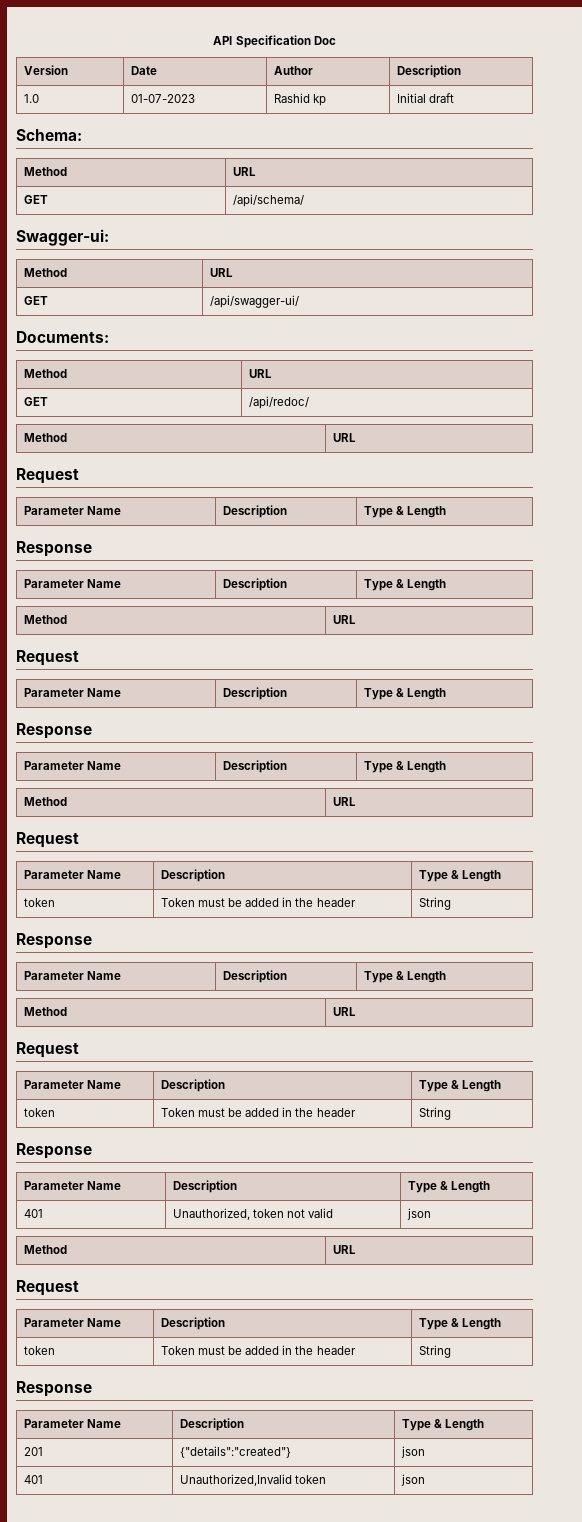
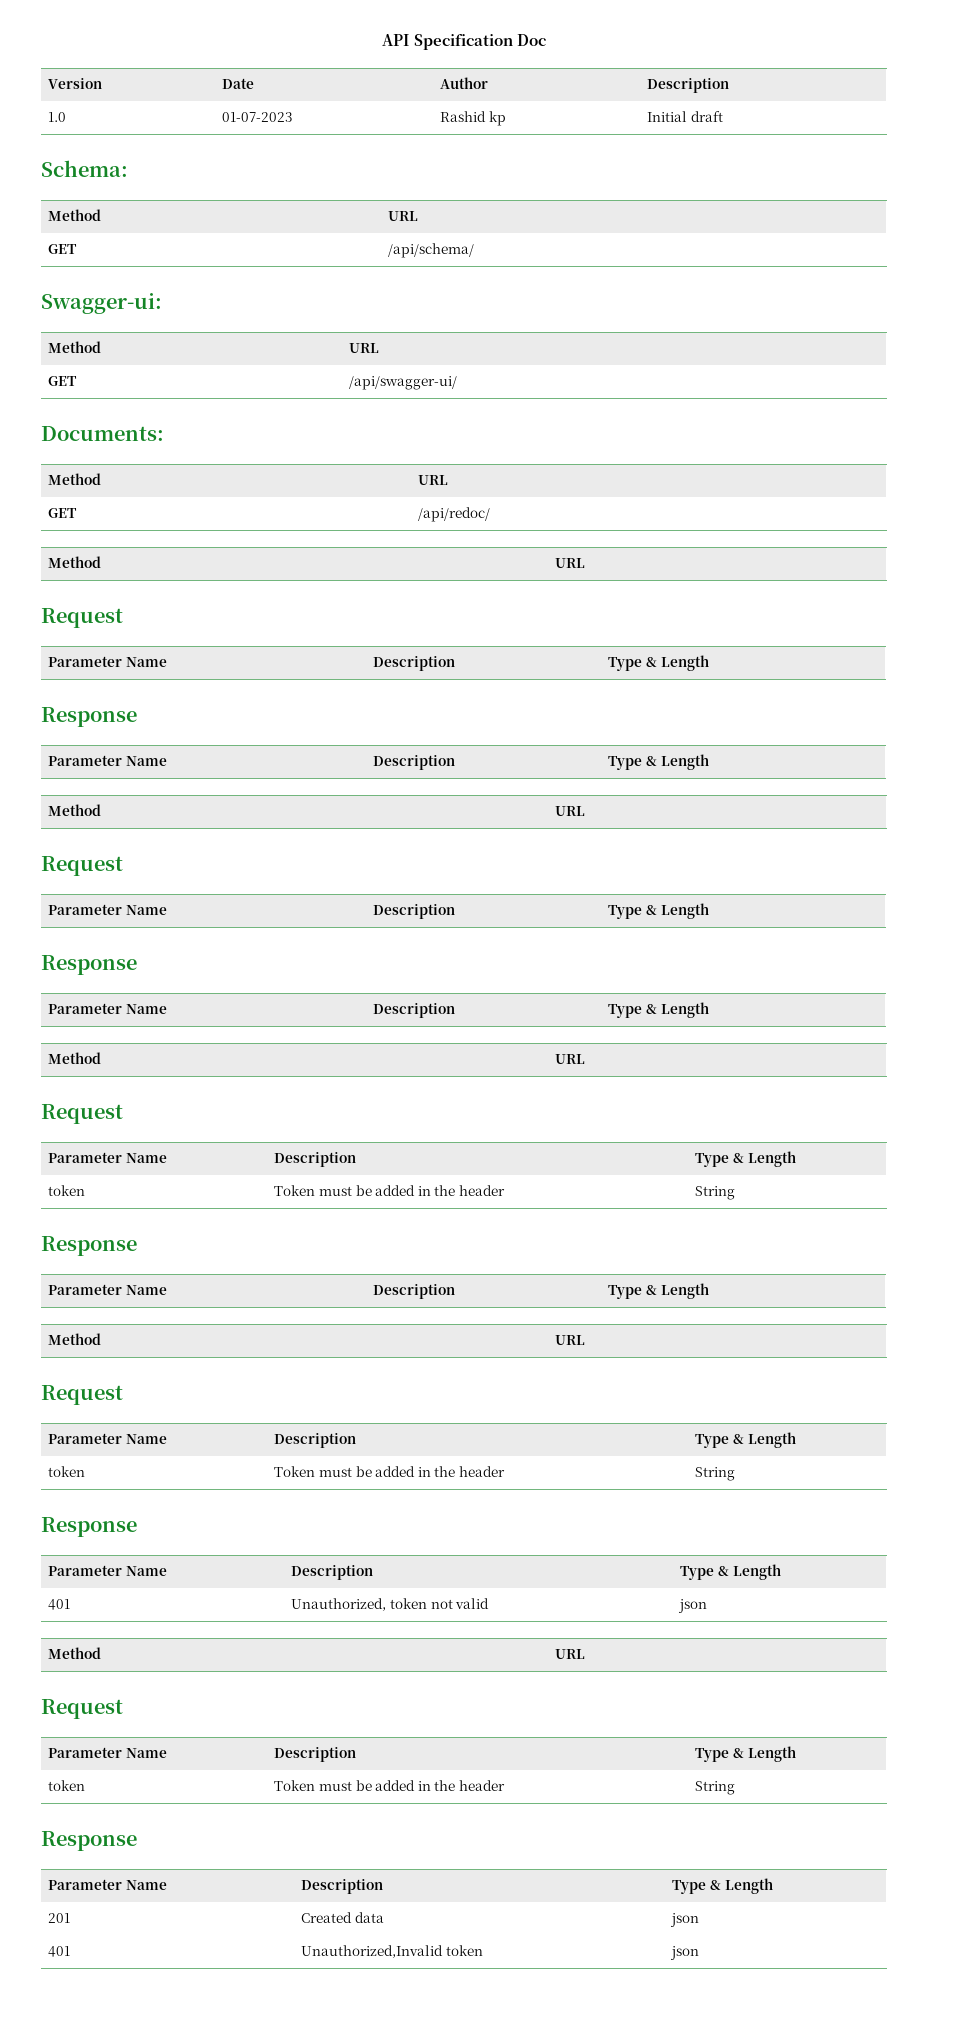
[179,1446,291,1458] {"details":"created"} -> [301,1912,384,1923] Created data

